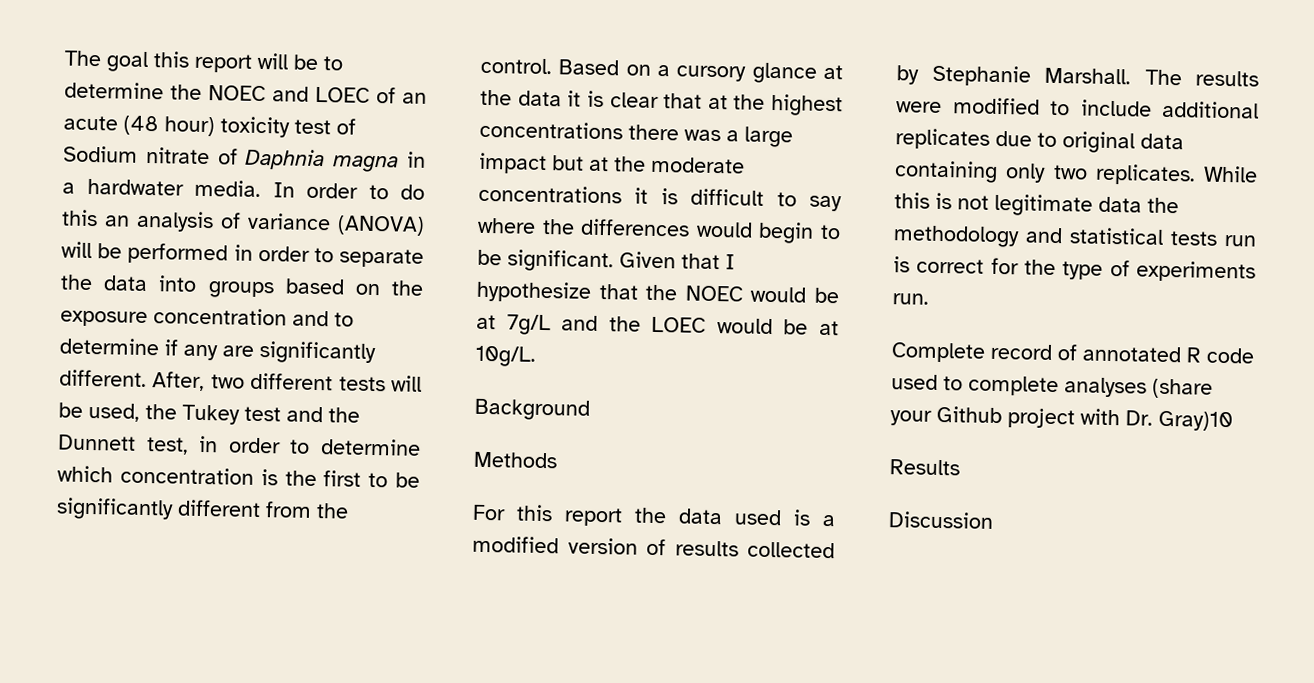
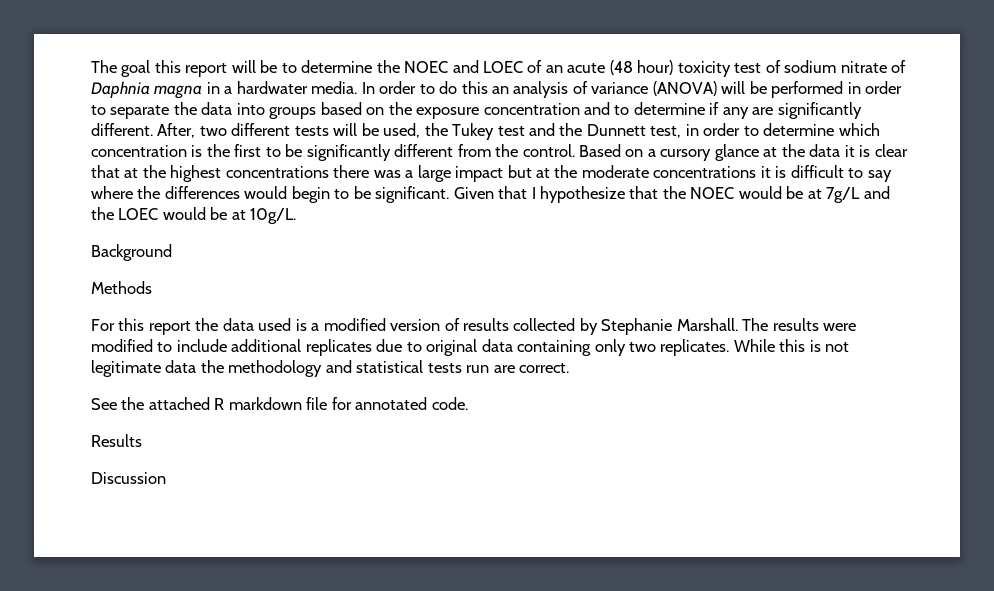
[63,145,138,163] Sodium -> [784,60,837,73] sodium
[893,256,1256,283] [892,293,929,305] [891,342,1254,364] [891,374,1213,399] [890,405,1233,432] is correct for the type of experiments run. // Complete record of annotated R code used to complete analyses (share your Github project with Dr. Gray)10 -> [493,363,570,373] [91,397,468,410] are correct. // See the attached R markdown file for annotated code.

